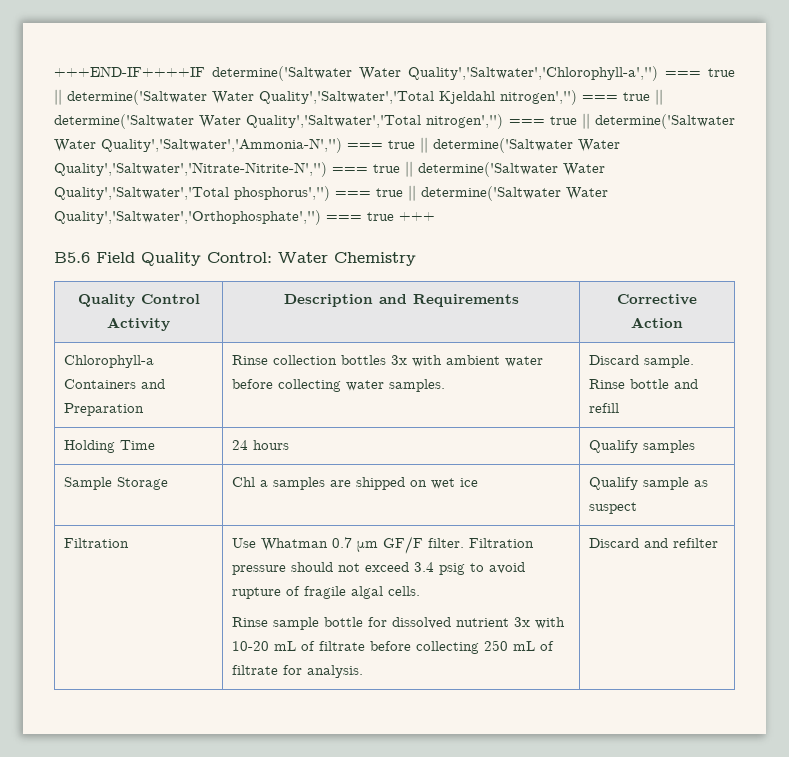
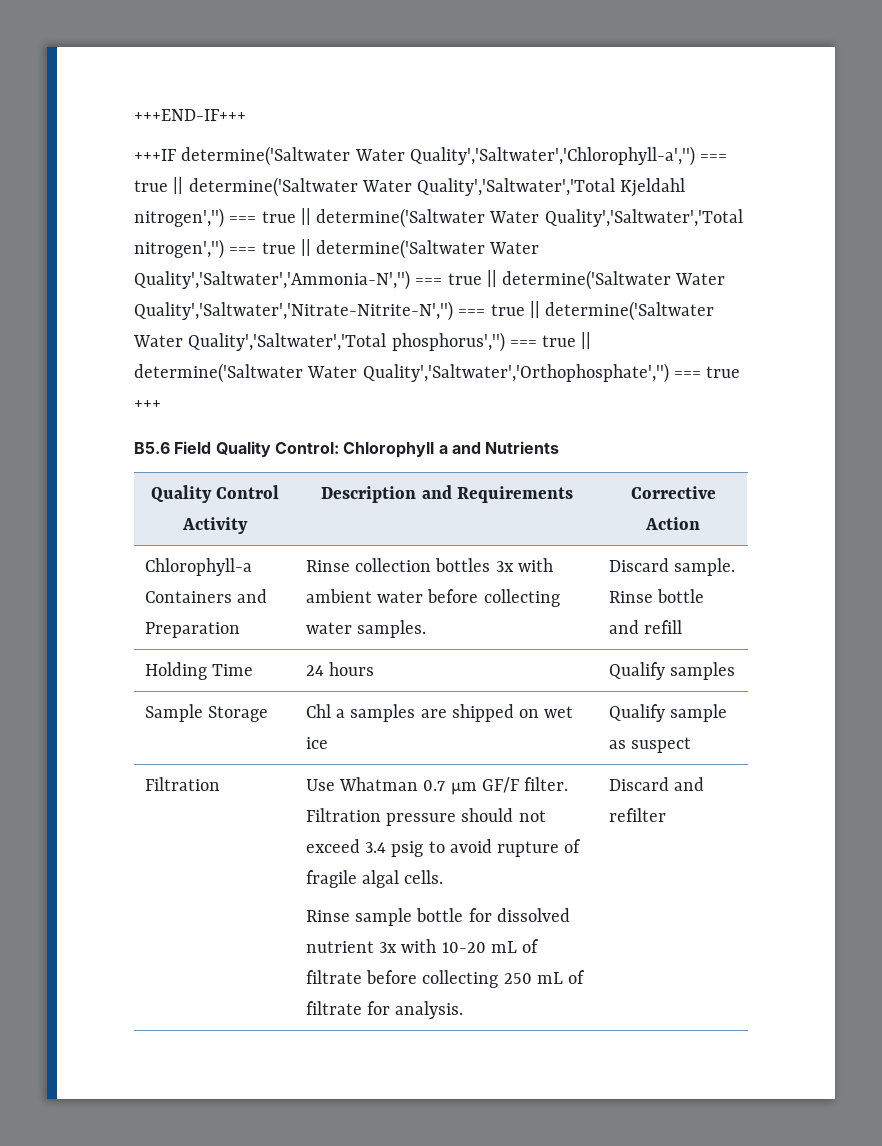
[54,66,205,77] +++END-IF++++IF -> [134,109,246,121] [134,149,176,161] +++END-IF+++ // +++IF
[278,252,416,266] Water Chemistry -> [343,441,560,458] Chlorophyll a and Nutrients

